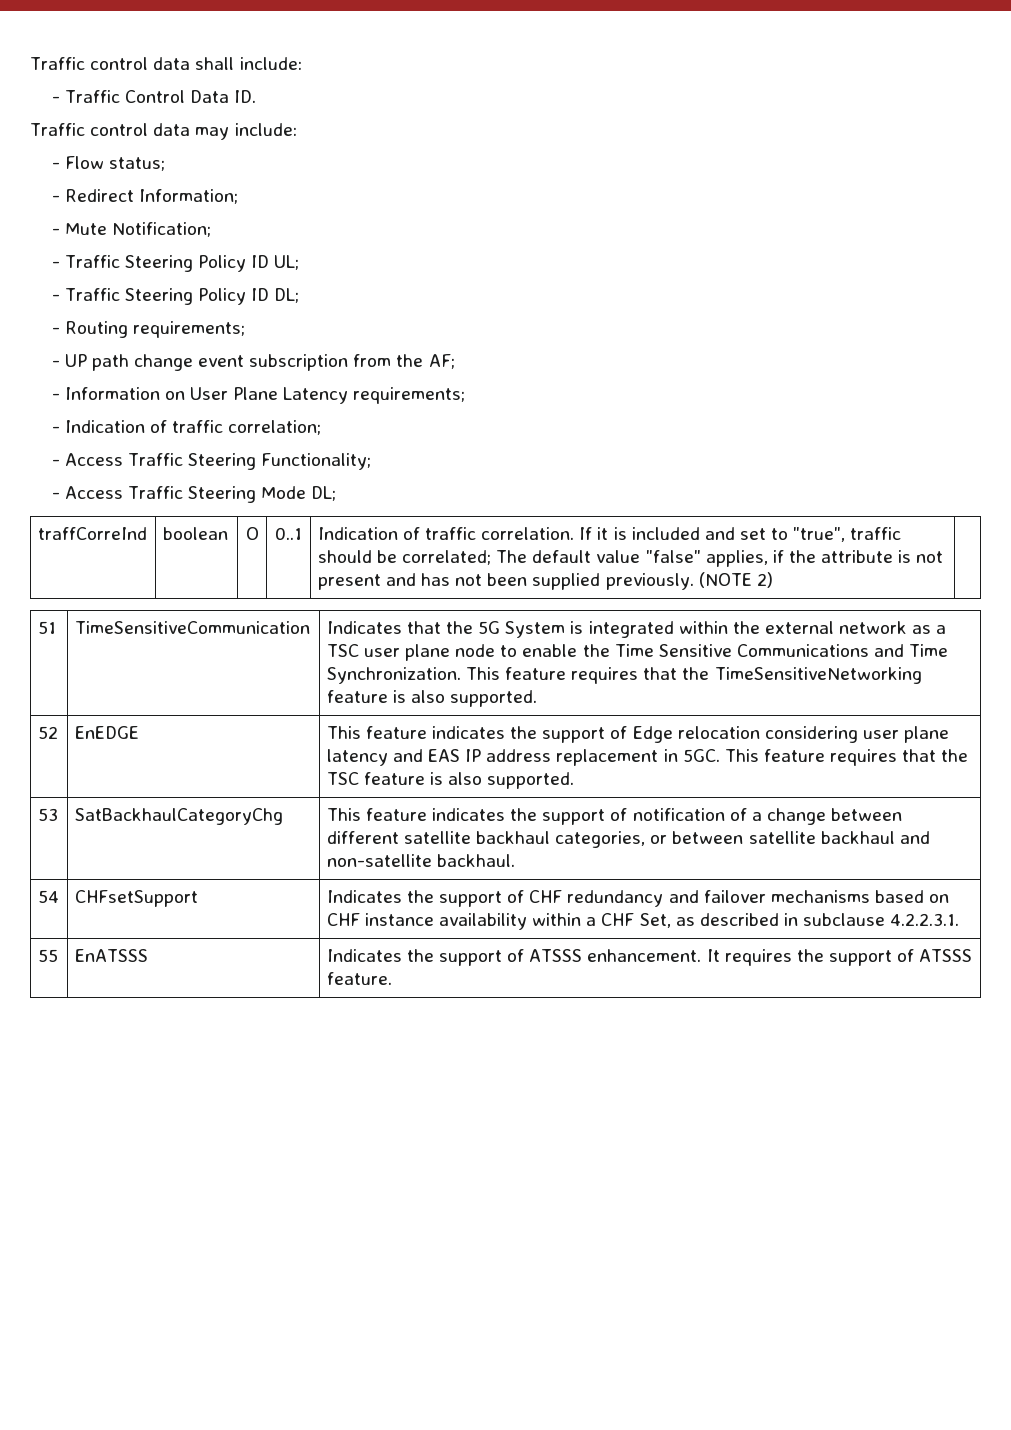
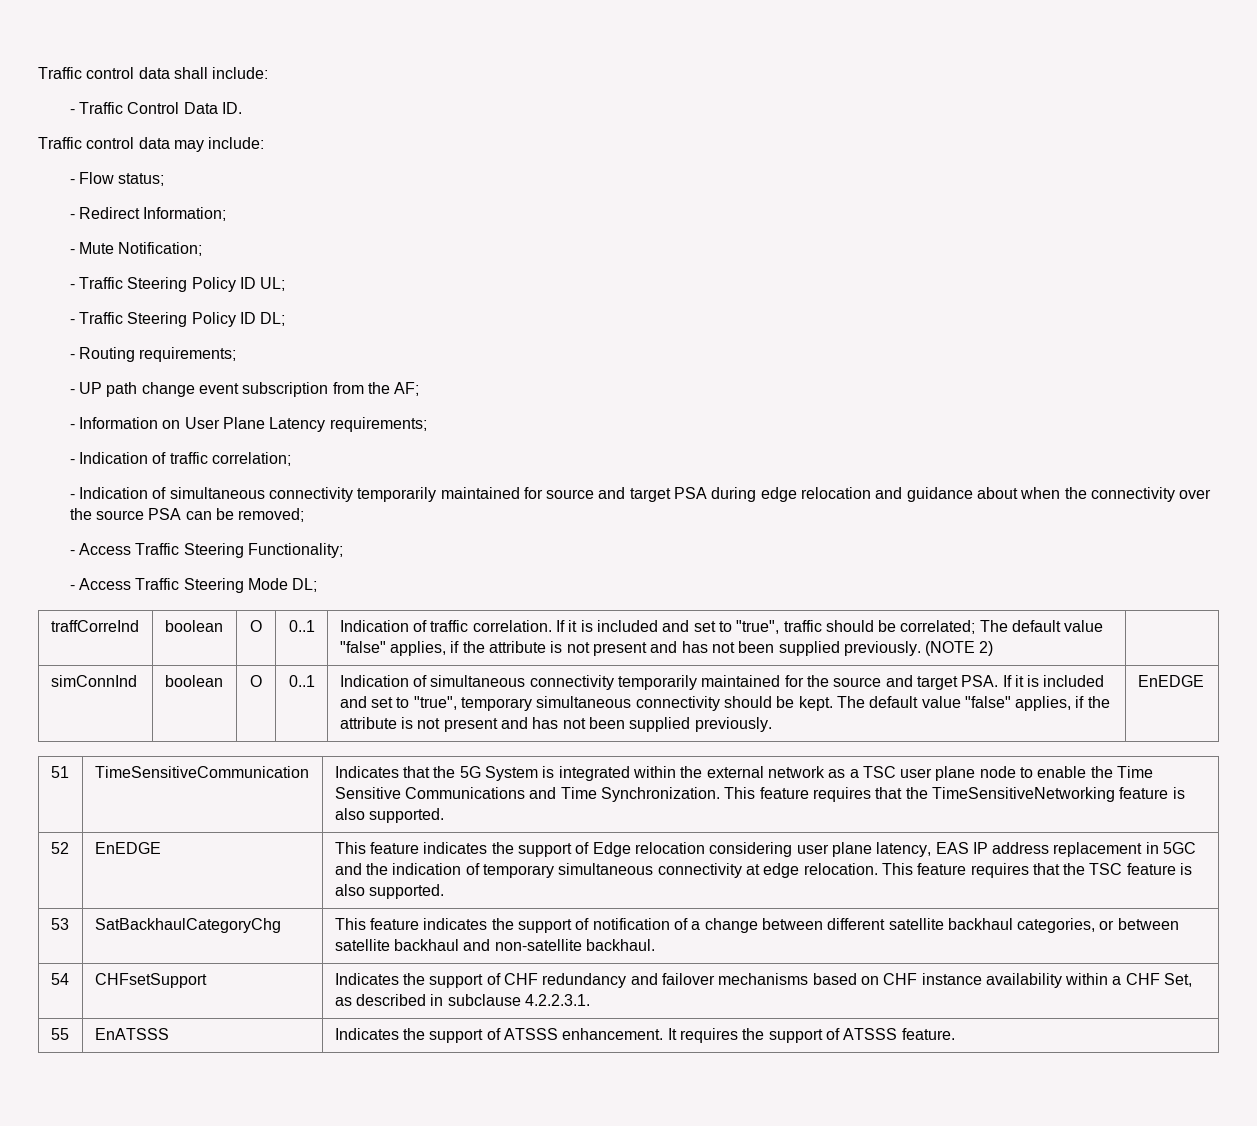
(322, 427) none -> [69,487,1212,502] [69,508,305,522] // - Indication of simultaneous connectivity temporarily maintained for source and target PSA during edge relocation and guidance about when the connectivity over the source PSA can be removed;
(773, 580) none -> [50,675,137,687] [164,675,223,687] [250,675,262,687] [288,675,315,687] [339,675,1105,690] [339,696,1110,711] [339,717,772,732] [1137,675,1204,687] // simConnInd | boolean | O | 0..1 | Indication of simultaneous connectivity temporarily maintained for the source and target PSA. If it is included and set to "true", temporary simultaneous connectivity should be kept. The default value "false" applies, if the attribute is not present and has not been supplied previously. | EnEDGE
[326,749,423,766] latency and -> [876,842,932,857] latency,
[682,749,720,762] 5GC. -> [1163,842,1197,854] [334,863,878,878] 5GC and the indication of temporary simultaneous connectivity at edge relocation.

